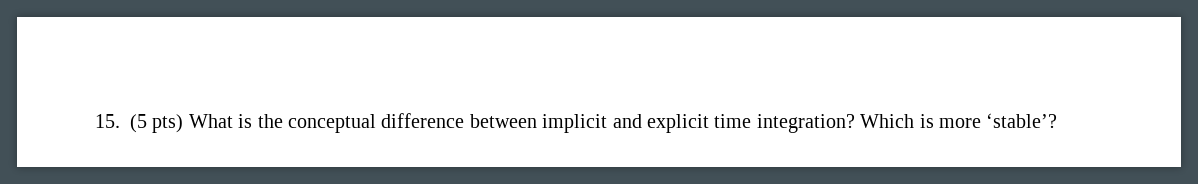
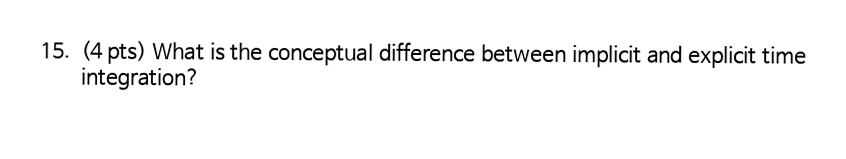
[130,114,147,133] (5 -> [80,40,103,61] (4
[860,113,1058,128] Which is more ‘stable’? -> (202, 79) none

